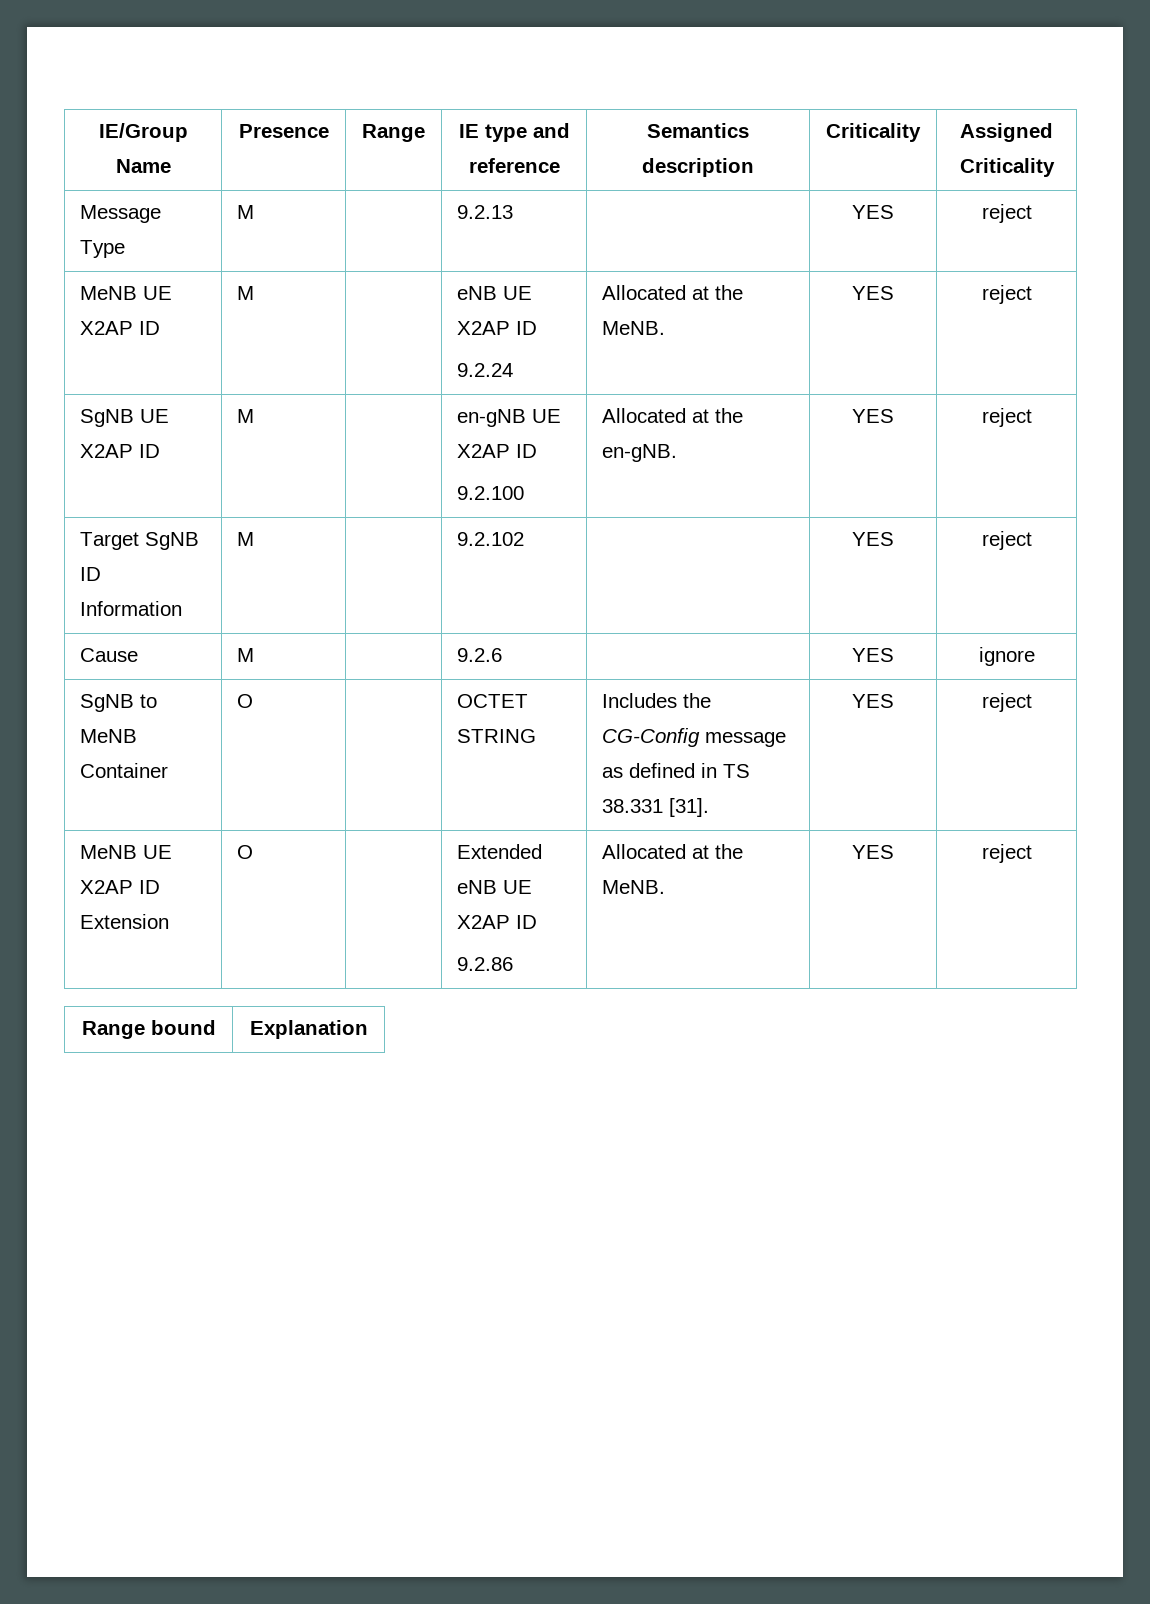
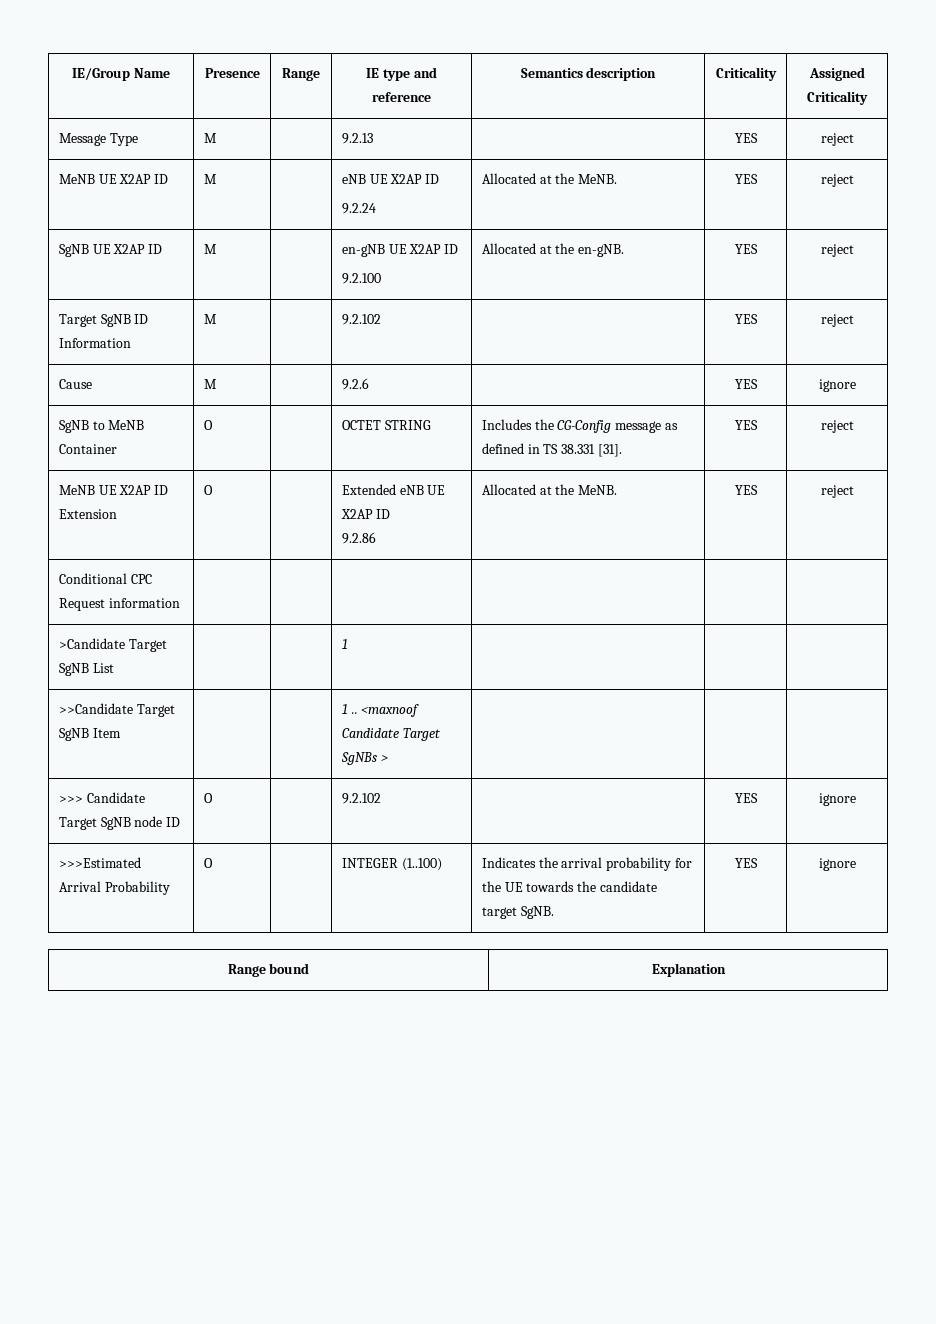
(1032, 853) none -> [58,573,152,584] [58,598,180,611] [58,638,167,652] [58,663,114,676] [341,639,348,649] [58,703,175,717] [58,728,121,741] [341,704,420,717] [341,728,441,741] [340,752,388,765] [58,792,145,803] [58,816,181,830] [203,793,213,803] [341,793,381,804] [734,793,758,803] [818,793,856,806] [58,857,141,868] [58,881,170,895] [203,858,213,868] [341,858,442,871] [481,857,693,871] [481,881,658,892] [481,906,554,919] [734,858,758,868] [818,858,856,871] // Conditional CPC Request information | | | | | | // >Candidate Target SgNB List | | | 1 | | | // >>Candidate Target SgNB Item | | | 1 .. <maxnoof Candidate Target SgNBs > | | | // >>> Candidate Target SgNB node ID | O | | 9.2.102 | | YES | ignore // >>>Estimated Arrival Probability | O | | INTEGER (1..100) | Indicates the arrival probability for the UE towards the candidate target SgNB. | YES | ignore

